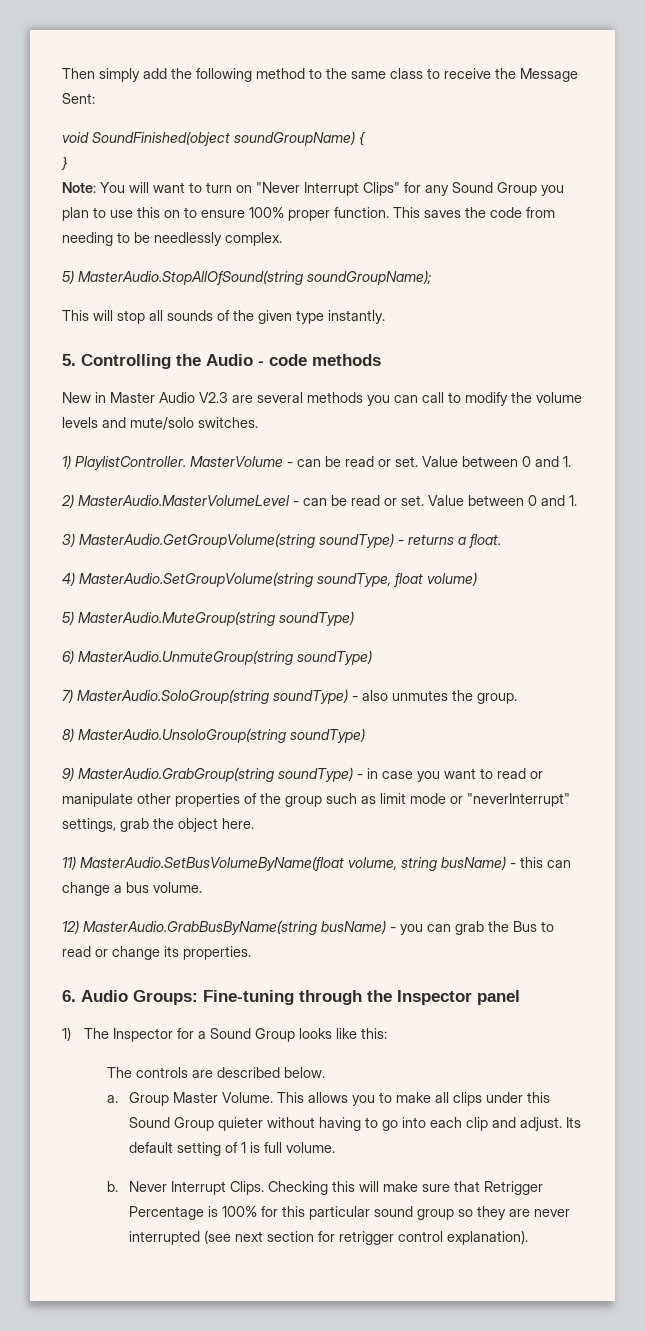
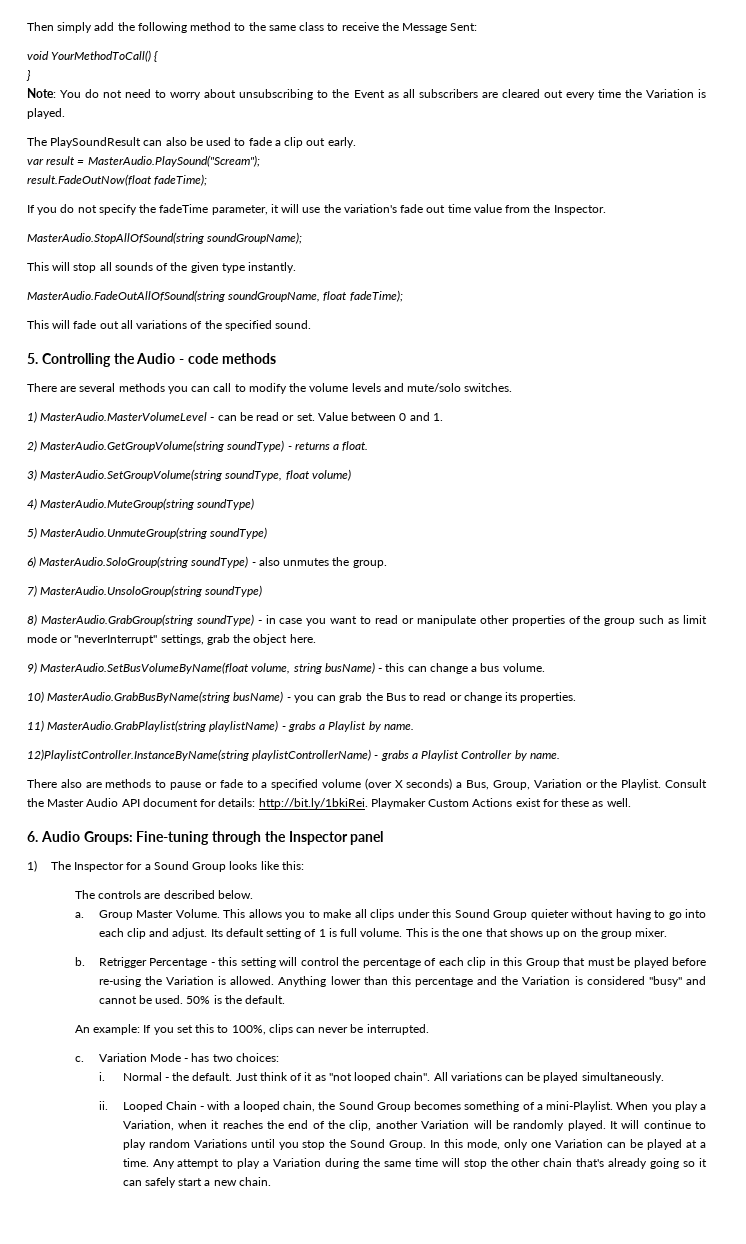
[92,131,355,146] SoundFinished(object soundGroupName) -> [51,50,152,62] YourMethodToCall()
[129,182,564,196] [62,207,555,221] [62,232,282,246] [62,270,74,284] will want to turn on "Never Interrupt Clips" for any Sound Group you plan to use this on to ensure 100% proper function. This saves the code from needing to be needlessly complex. // 5) -> [85,89,706,100] [27,108,65,119] [27,137,356,148] [27,155,260,167] [27,174,208,186] [27,204,606,215] do not need to worry about unsubscribing to the Event as all subscribers are cleared out every time the Variation is played. // The PlaySoundResult can also be used to fade a clip out early. // var result = MasterAudio.PlaySound("Scream"); // result.FadeOutNow(float fadeTime); // If you do not specify the fadeTime parameter, it will use the variation's fade out time value from the Inspector. //
(385, 317) none -> [27,290,403,302] [27,320,312,331] // MasterAudio.FadeOutAllOfSound(string soundGroupName, float fadeTime); // This will fade out all variations of the specified sound.
[62,392,228,403] New in Master Audio V2.3 -> [27,383,57,392] There
[75,456,283,470] PlaylistController. MasterVolume -> [40,412,208,421] MasterAudio.MasterVolumeLevel
[78,495,577,506] [62,533,75,547] MasterAudio.MasterVolumeLevel - can be read or set. Value between 0 and 1. // 3) -> (37, 446) none
[62,572,75,586] 4) -> [27,469,37,481] 3)
[62,611,74,625] 5) -> [27,498,37,510] 4)
[62,650,74,664] 6) -> [27,527,37,539] 5)
[62,689,73,703] 7) -> [27,556,36,568] 6)
[62,728,74,742] 8) -> [27,585,37,597] 7)
[62,767,74,781] 9) -> [27,614,37,626] 8)
[62,856,76,870] 11) -> [27,662,37,674] 9)
[62,920,79,934] 12) -> [27,691,44,703] 10)
(251, 953) none -> [27,720,414,732] [27,749,560,761] [27,778,708,790] [27,798,631,809] // 11) MasterAudio.GrabPlaylist(string playlistName) - grabs a Playlist by name. // 12)PlaylistController.InstanceByName(string playlistControllerName) - grabs a Playlist Controller by name. // There also are methods to pause or fade to a specified volume (over X seconds) a Bus, Group, Variation or the Playlist. Consult the Master Audio API document for details: http://bit.ly/1bkiRei. Playmaker Custom Actions exist for these as well.
[106,1181,544,1195] [129,1206,571,1220] [129,1230,529,1245] // b. Never Interrupt Clips. Checking this will make sure that Retrigger Percentage is 100% for this particular sound group so they are never interrupted (see next section for retrigger control explanation). -> [405,928,668,939] [74,957,706,968] [98,976,706,987] [98,995,286,1004] [74,1024,429,1035] [74,1053,279,1062] [98,1072,664,1083] [98,1101,706,1112] [122,1120,707,1131] [122,1139,706,1150] [122,1158,707,1169] [122,1177,271,1188] This is the one that shows up on the group mixer. // b. Retrigger Percentage - this setting will control the percentage of each clip in this Group that must be played before re-using the Variation is allowed. Anything lower than this percentage and the Variation is considered "busy" and cannot be used. 50% is the default. // An example: If you set this to 100%, clips can never be interrupted. // c. Variation Mode - has two choices: // i. Normal - the default. Just think of it as "not looped chain". All variations can be played simultaneously. // ii. Looped Chain - with a looped chain, the Sound Group becomes something of a mini-Playlist. When you play a Variation, when it reaches the end of the clip, another Variation will be randomly played. It will continue to play random Variations until you stop the Sound Group. In this mode, only one Variation can be played at a time. Any attempt to play a Variation during the same time will stop the other chain that's already going so it can safely start a new chain.

